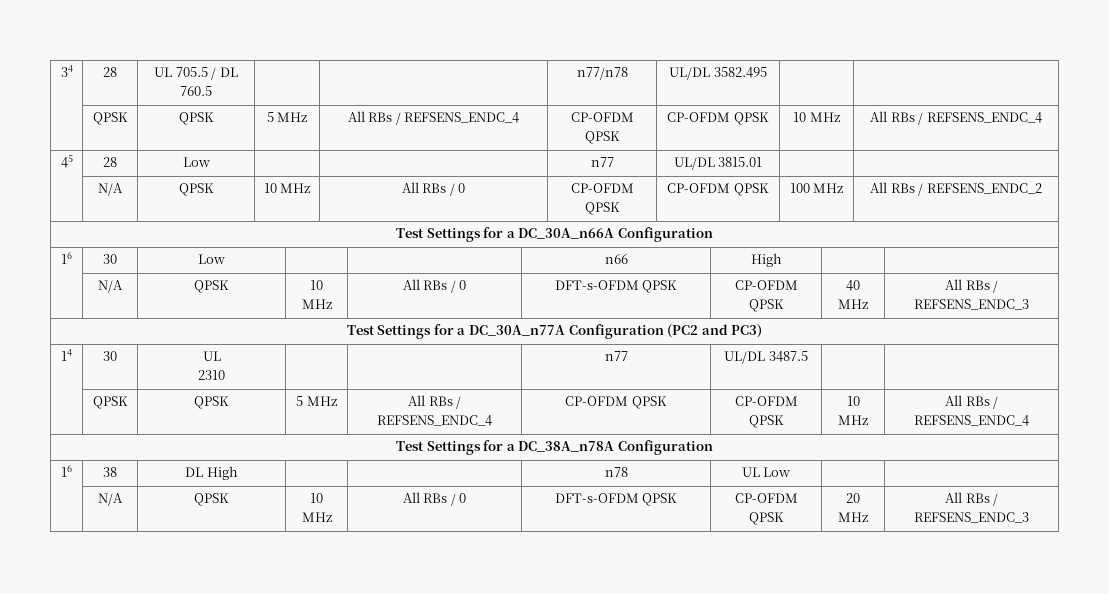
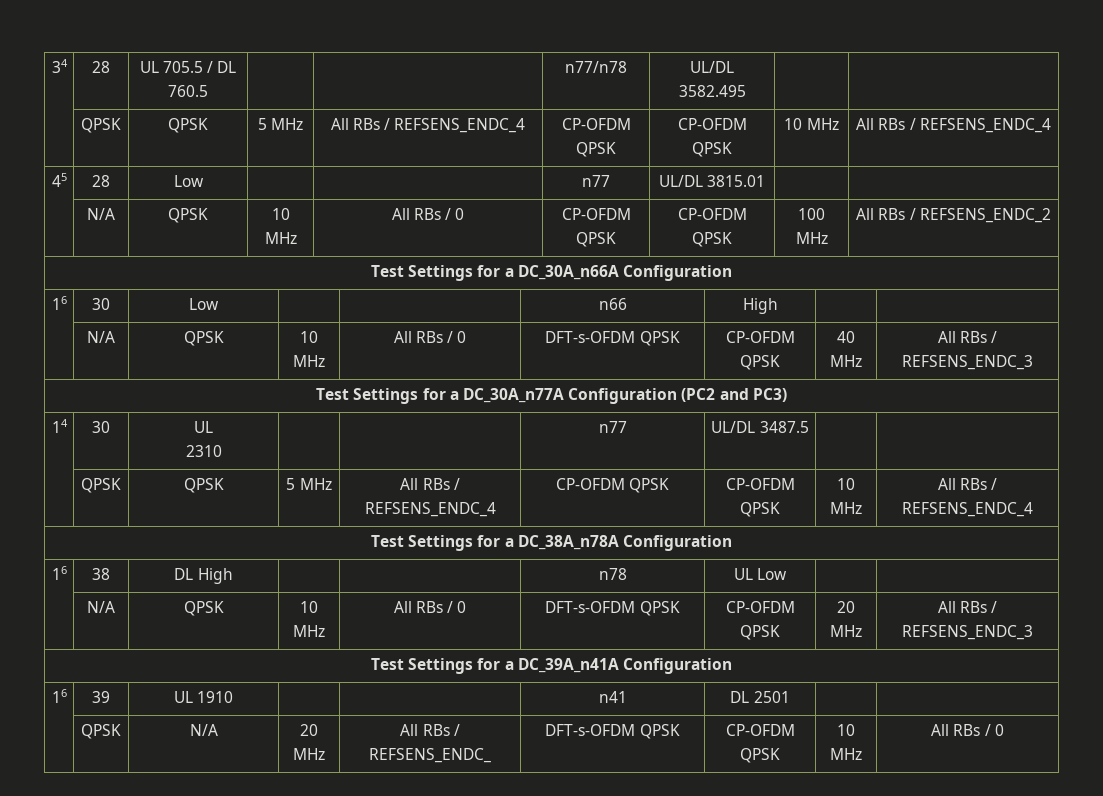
(1029, 517) none -> [371,658,732,674] [51,689,67,703] [92,691,110,703] [173,691,234,703] [598,691,627,703] [730,691,790,703] [81,724,121,739] [189,724,218,736] [300,724,318,736] [293,748,325,760] [400,724,460,736] [369,748,491,763] [545,724,680,739] [725,724,795,736] [740,748,780,763] [837,724,855,736] [830,748,862,760] [931,724,1004,736] // Test Settings for a DC_39A_n41A Configuration // 16 | 39 | UL 1910 | | | n41 | DL 2501 | | // | QPSK | N/A | 20 MHz | All RBs / REFSENS_ENDC_ | DFT-s-OFDM QPSK | CP-OFDM QPSK | 10 MHz | All RBs / 0

